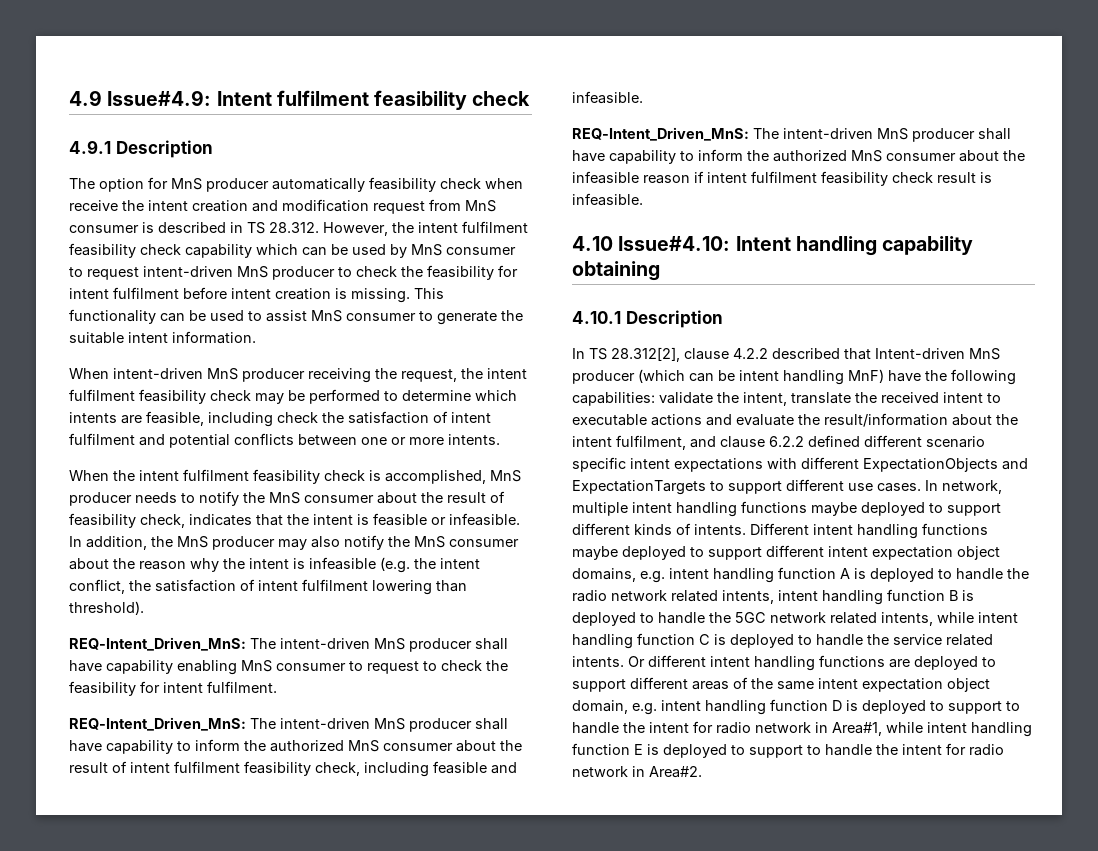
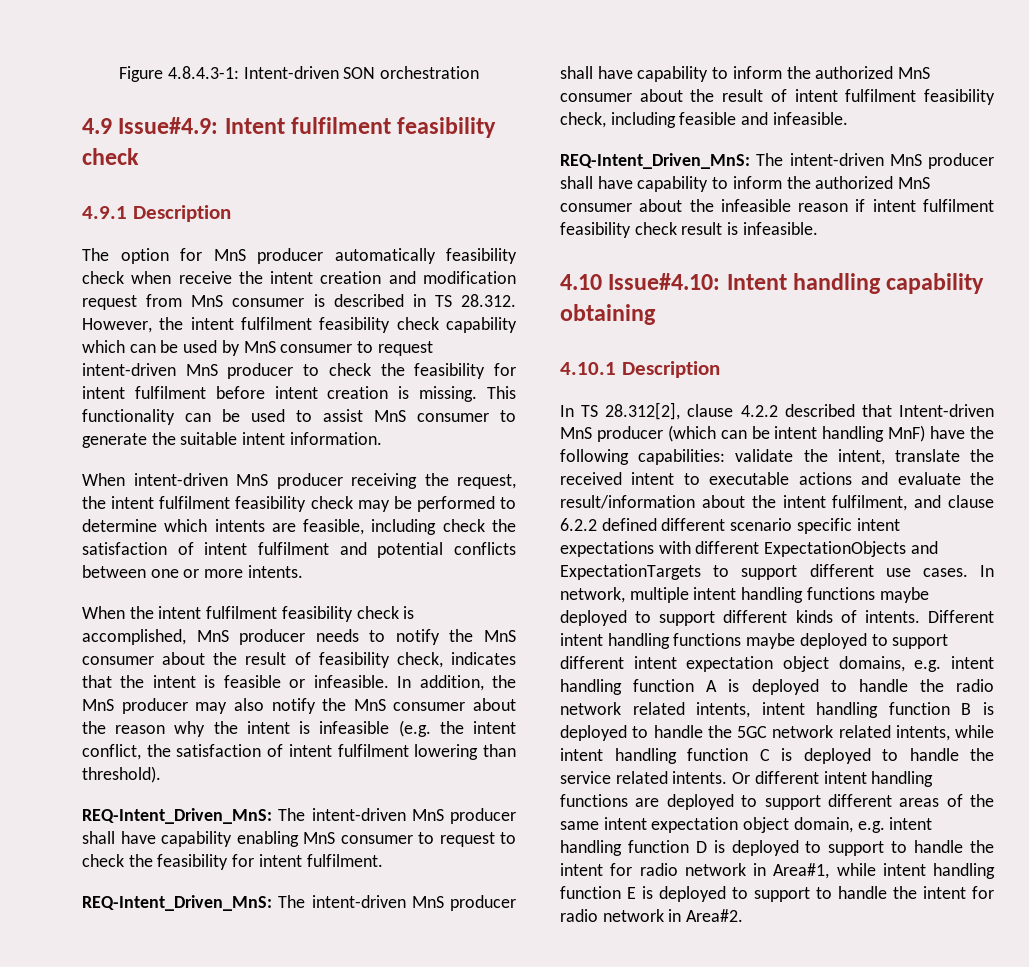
(69, 98) none -> [119,66,479,82] Figure 4.8.4.3-1: Intent-driven SON orchestration //

